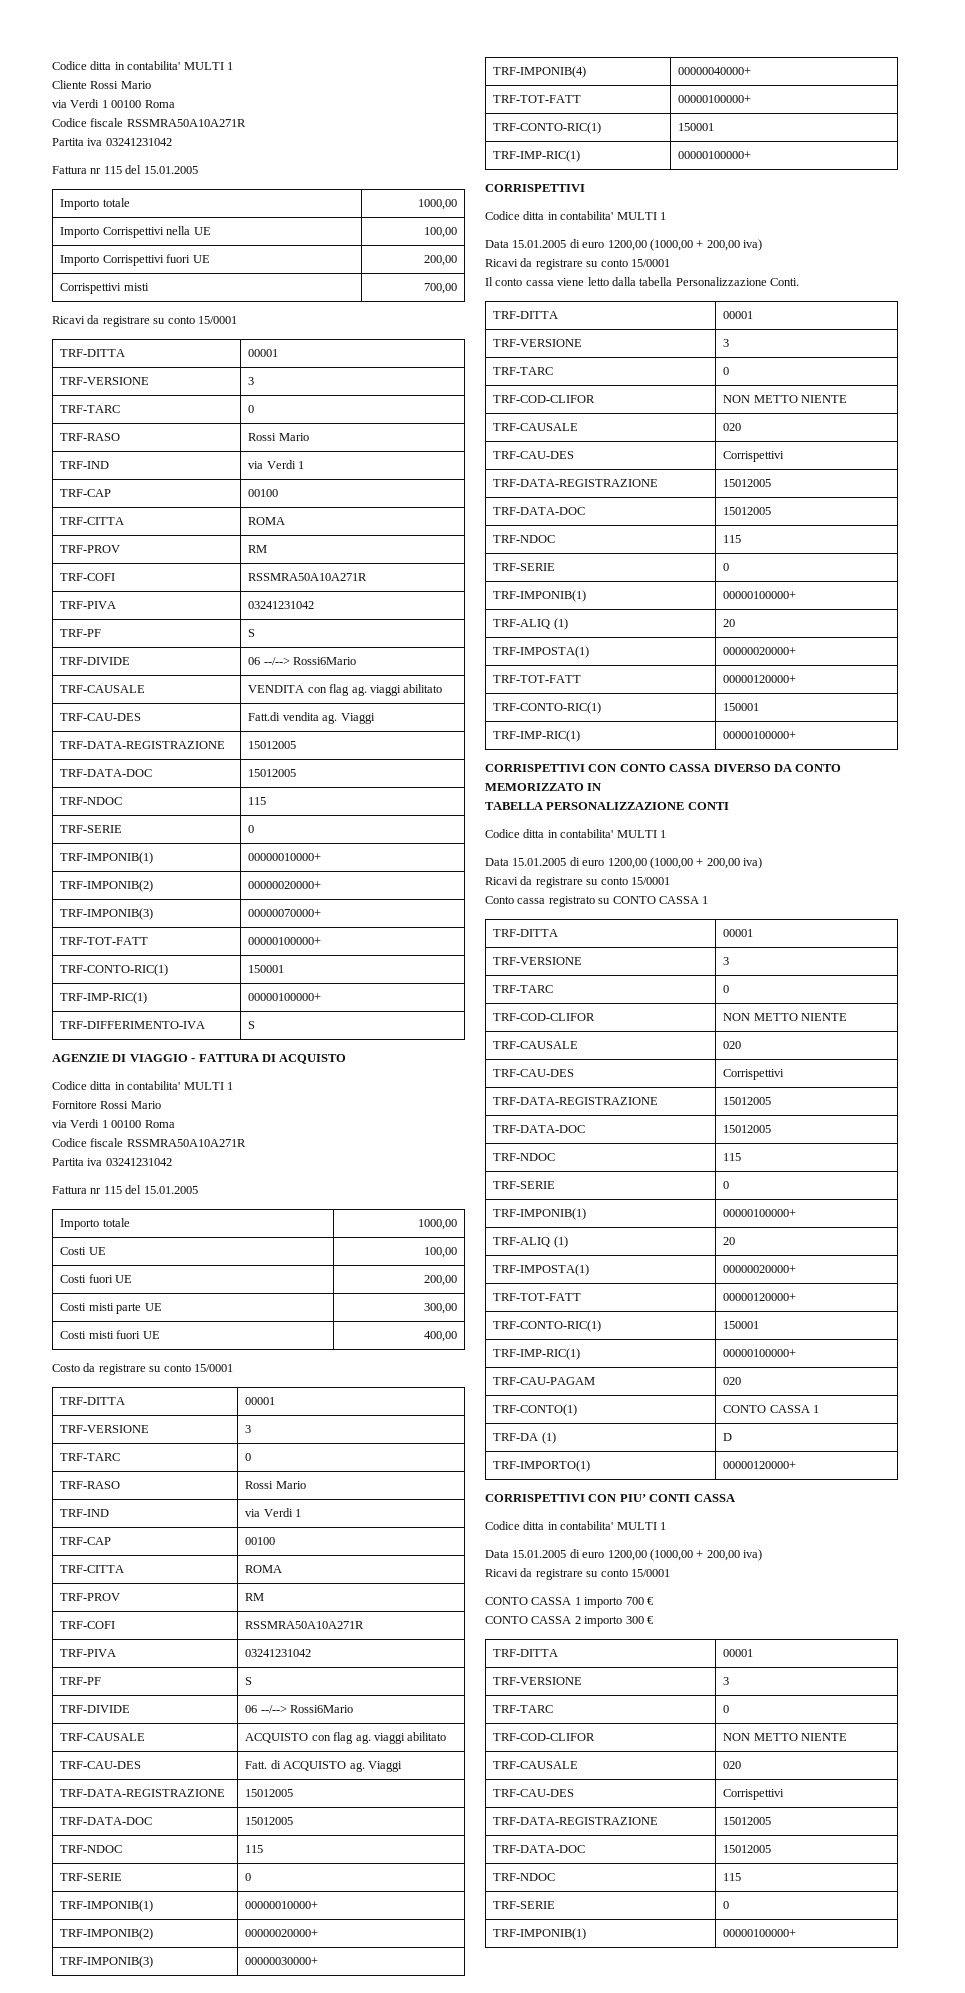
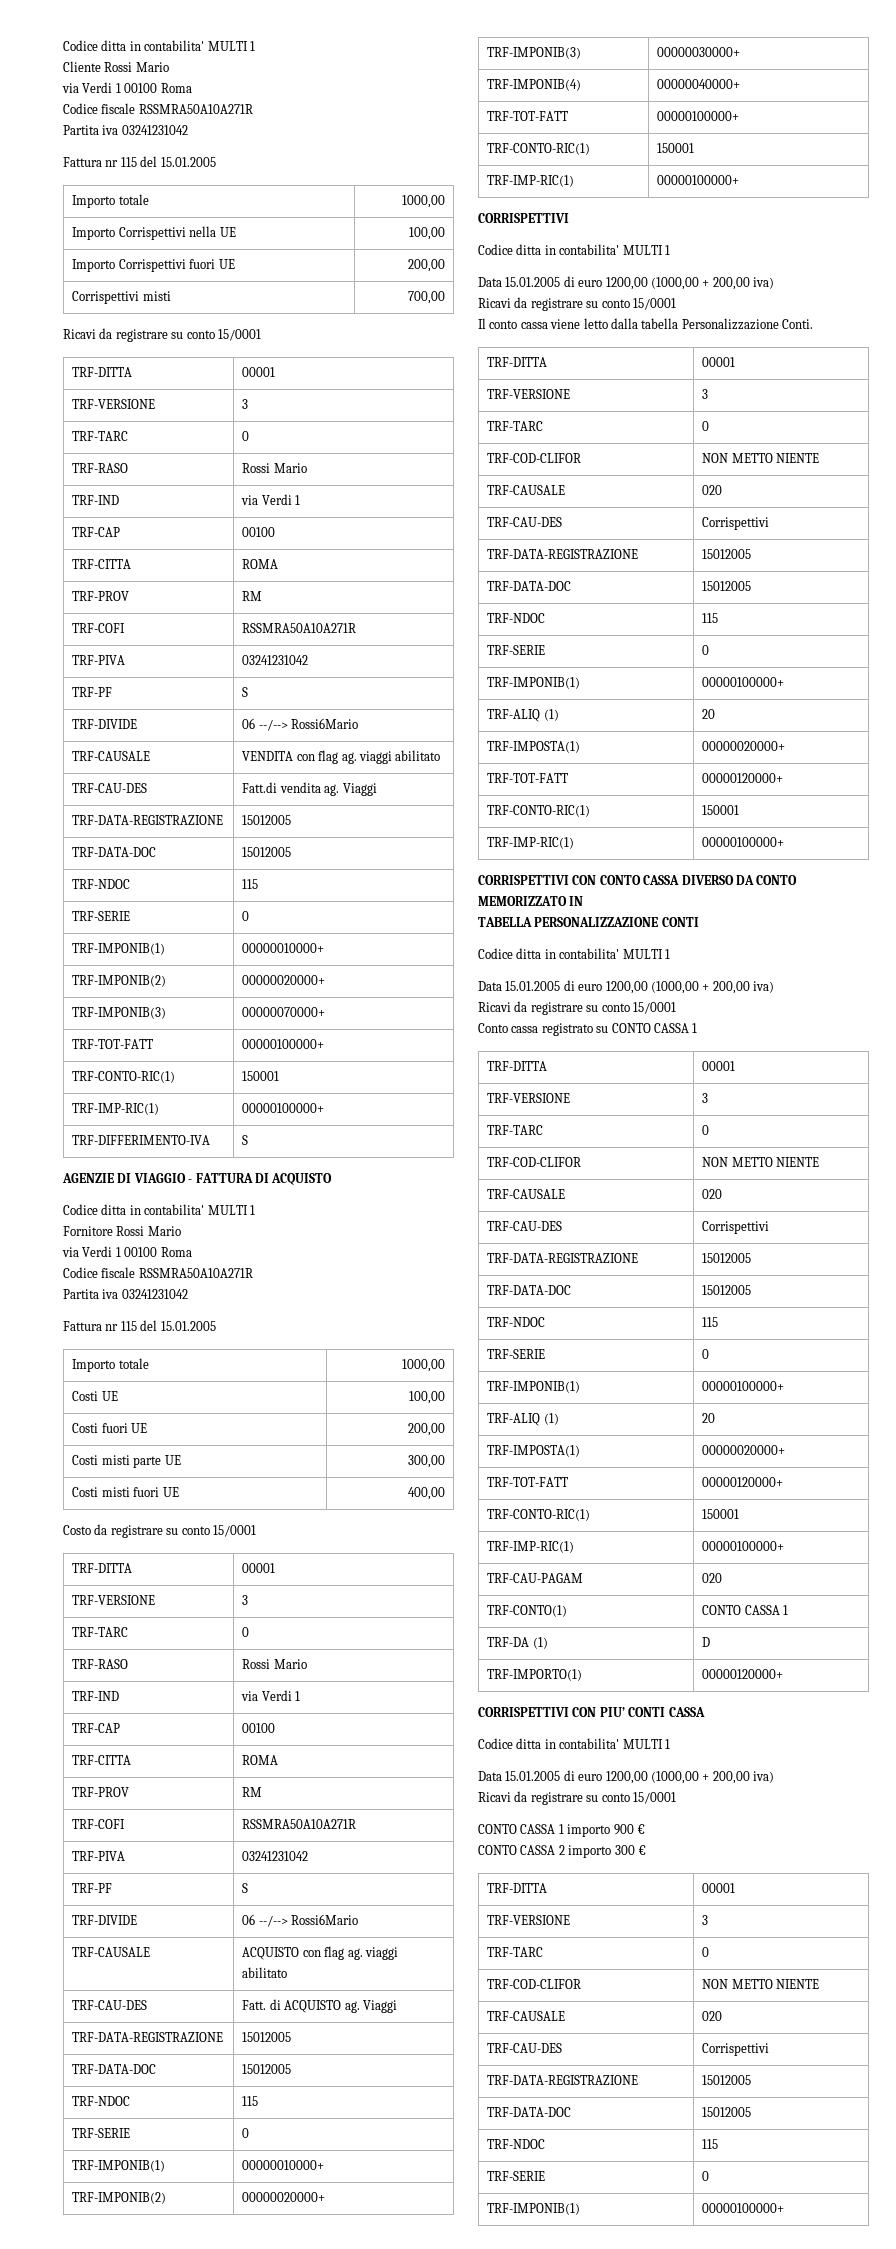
[625,1597,644,1605] 700 -> [613,1824,634,1835] 900

